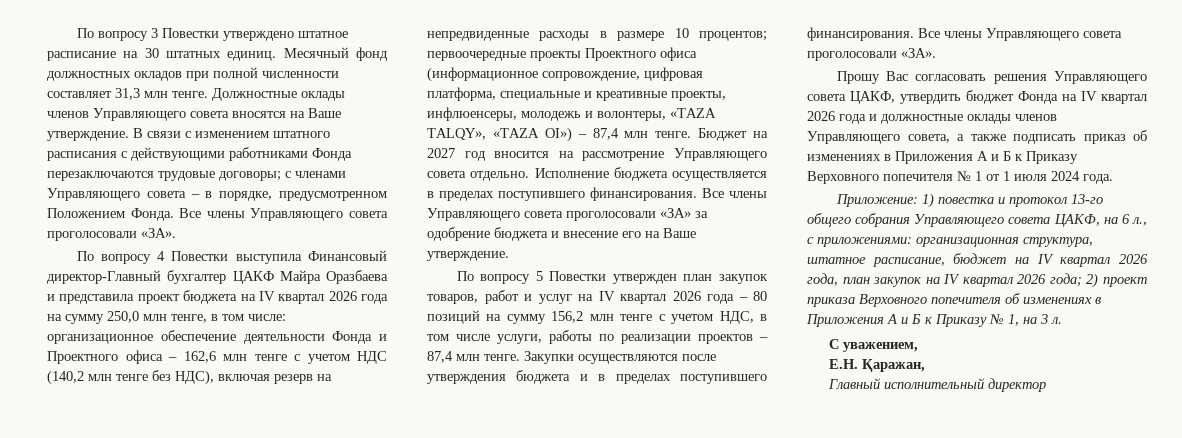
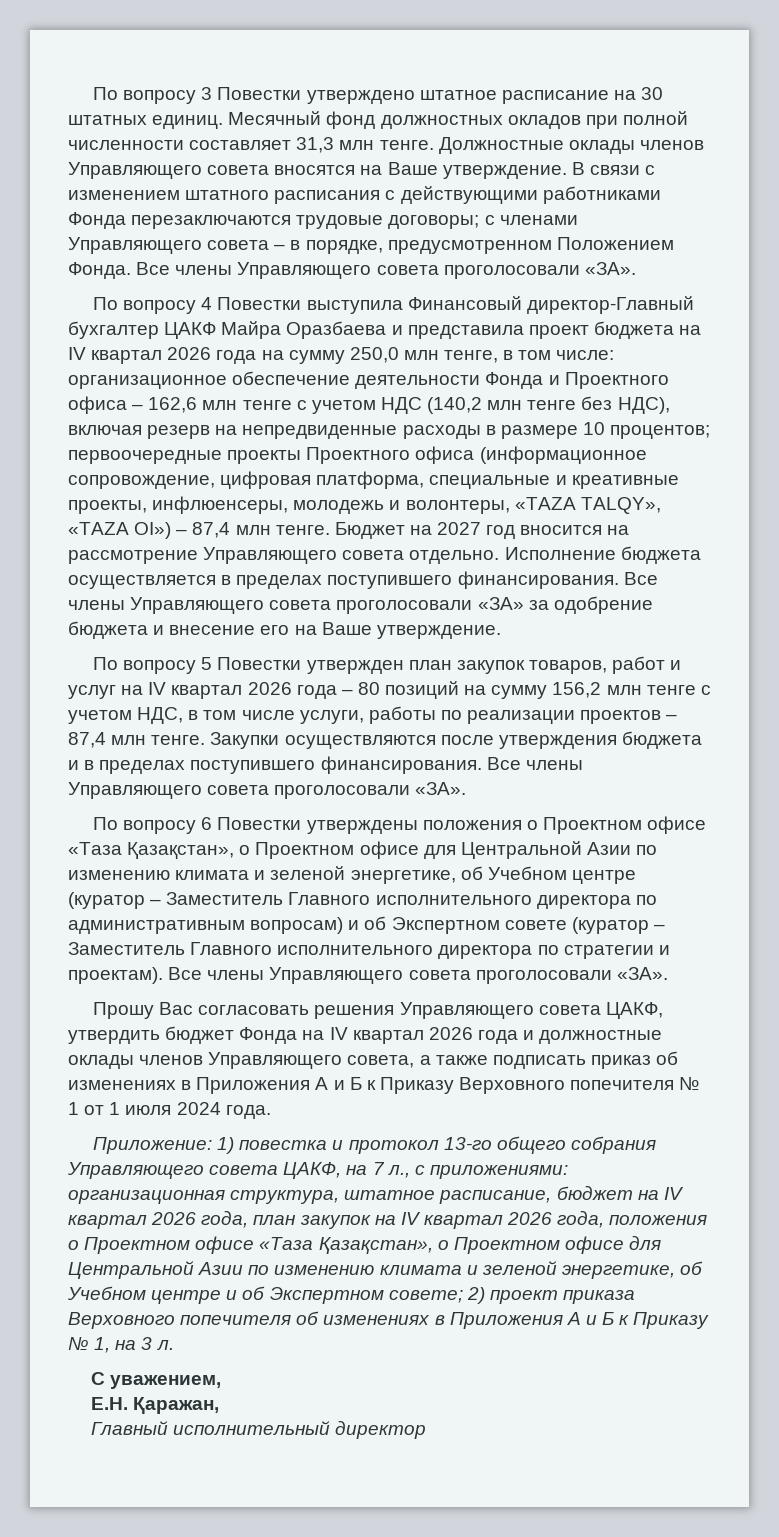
(936, 53) none -> [93,816,707,834] [68,841,658,859] [68,866,636,884] [68,892,657,909] [68,916,665,934] [68,942,670,959] [68,967,668,984] // По вопросу 6 Повестки утверждены положения о Проектном офисе «Таза Қазақстан», о Проектном офисе для Центральной Азии по изменению климата и зеленой энергетике, об Учебном центре (куратор – Заместитель Главного исполнительного директора по административным вопросам) и об Экспертном совете (куратор – Заместитель Главного исполнительного директора по стратегии и проектам). Все члены Управляющего совета проголосовали «ЗА».
[1121,214,1130,224] 6 -> [372,1162,385,1175] 7
[1049,273,1082,287] года; -> [557,1210,708,1228] [68,1235,662,1254] [68,1261,704,1279] [67,1286,463,1304] года, положения о Проектном офисе «Таза Қазақстан», о Проектном офисе для Центральной Азии по изменению климата и зеленой энергетике, об Учебном центре и об Экспертном совете;

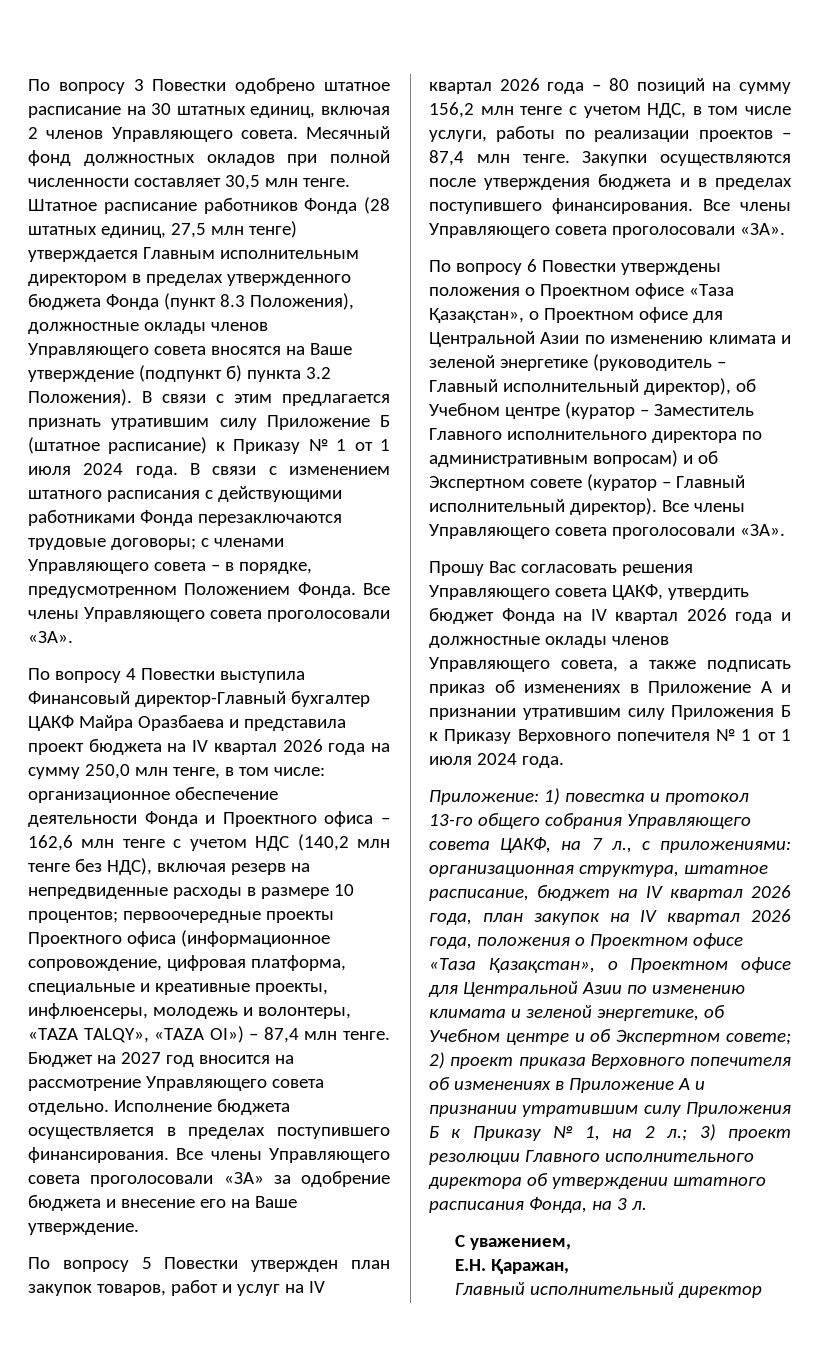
[306,90,415,104] утверждено -> [235,78,316,94] одобрено
[152,115,224,129] единиц. -> [250,106,390,118] [28,127,298,142] единиц, включая 2 членов Управляющего совета.
[296,137,564,154] 31,3 млн тенге. Должностные -> [224,175,350,190] [28,197,390,214] [28,221,297,238] [28,247,359,262] [28,274,351,286] [28,293,354,310] [28,322,139,334] 30,5 млн тенге. Штатное расписание работников Фонда (28 штатных единиц, 27,5 млн тенге) утверждается Главным исполнительным директором в пределах утвержденного бюджета Фонда (пункт 8.3 Положения), должностные
[442,165,567,179] утверждение. -> [28,365,331,382] [28,389,390,406] [28,415,390,430] [28,437,390,454] [28,463,178,478] утверждение (подпункт б) пункта 3.2 Положения). В связи с этим предлагается признать утратившим силу Приложение Б (штатное расписание) к Приказу № 1 от 1 июля 2024 года.
[350,870,456,884] энергетике, -> [499,354,726,371] [429,378,731,395] энергетике (руководитель – Главный исполнительный директор),
[68,942,670,959] [68,967,163,984] Заместитель Главного исполнительного директора по стратегии и проектам). -> [675,475,745,488] [429,498,657,515] Главный исполнительный директор).
[196,1077,345,1094] Приложения А и -> [648,681,791,696] [429,705,775,720] Приложение А и признании утратившим силу Приложения
[449,1312,597,1329] Приложения А и -> [568,1078,705,1093] [429,1102,791,1117] Приложение А и признании утратившим силу Приложения
(137, 1345) none -> [644,1124,791,1141] [429,1150,754,1165] [428,1173,766,1189] [429,1197,612,1213] 2 л.; 3) проект резолюции Главного исполнительного директора об утверждении штатного расписания Фонда, на

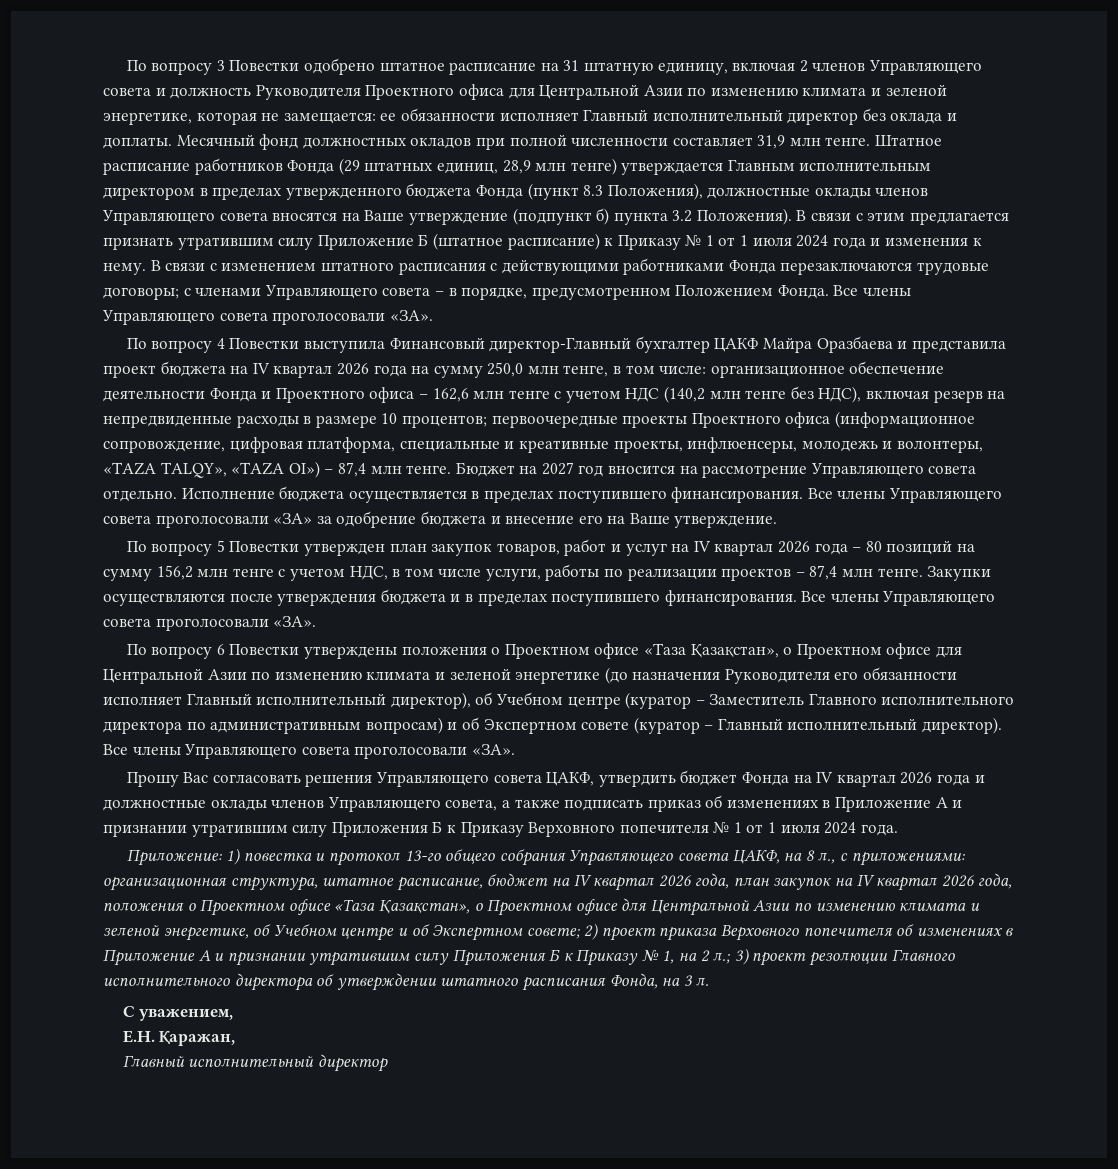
[151,103,316,118] 30 штатных единиц, -> [563,60,728,75] 31 штатную единицу,
[240,130,298,139] совета. -> [103,84,947,100] [103,108,958,125] [103,137,172,149] совета и должность Руководителя Проектного офиса для Центральной Азии по изменению климата и зеленой энергетике, которая не замещается: ее обязанности исполняет Главный исполнительный директор без оклада и доплаты.
[224,175,260,190] 30,5 -> [757,135,786,149] 31,9
[364,197,390,214] [28,223,206,238] (28 штатных единиц, 27,5 -> [338,158,531,175] (29 штатных единиц, 28,9
[135,466,178,478] года. -> [832,237,982,249] [103,263,146,275] года и изменения к нему.
[592,354,726,371] (руководитель – -> [604,667,958,684] [103,696,182,705] (до назначения Руководителя его обязанности исполняет
[591,838,603,850] 7 -> [805,850,815,861] 8

